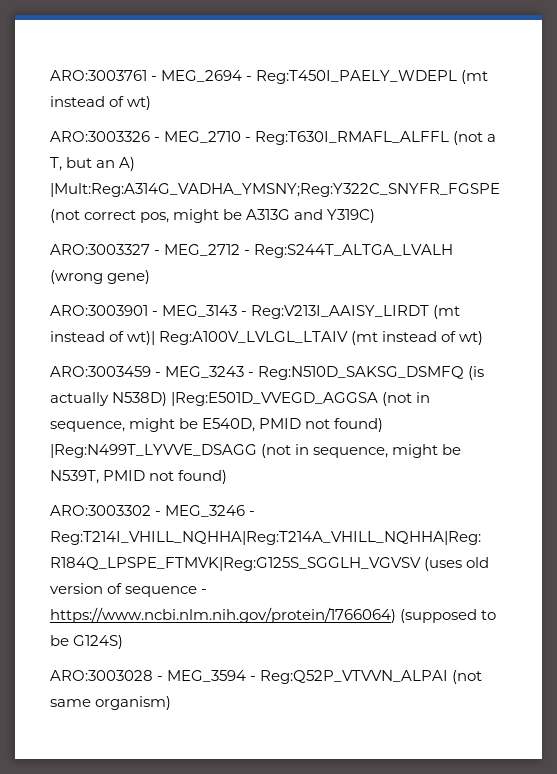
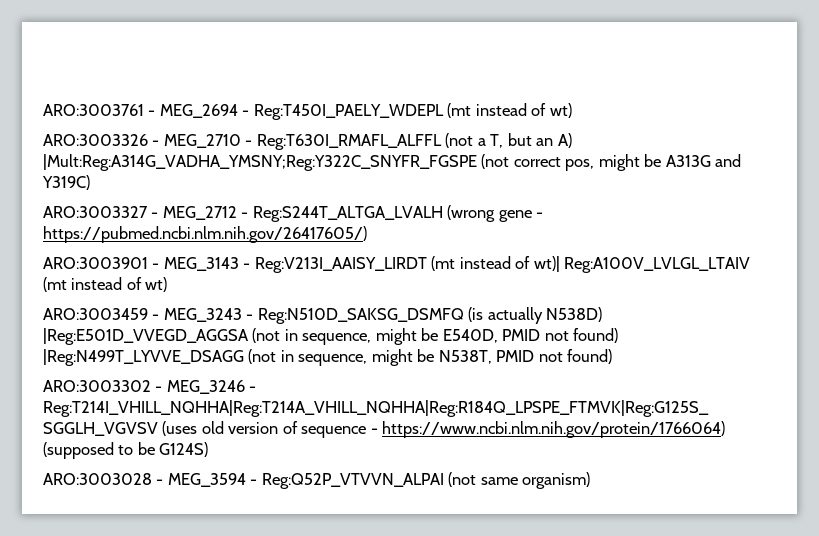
[107,270,151,284] gene) -> [498,210,544,222] [43,226,367,243] gene - https://pubmed.ncbi.nlm.nih.gov/26417605/)
[50,470,99,484] N539T, -> [438,350,492,364] N538T,

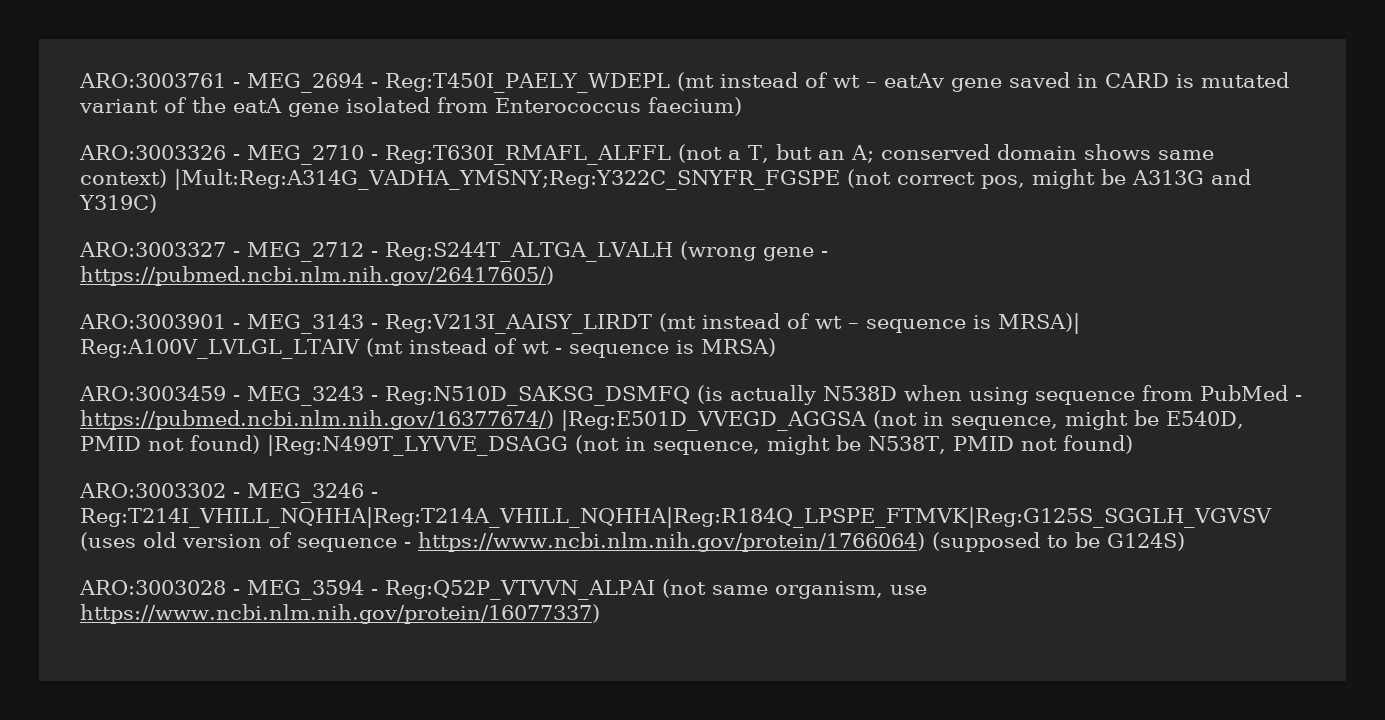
[549,103,572,118] wt) -> [832,72,1289,92] [79,97,742,117] wt – eatAv gene saved in CARD is mutated variant of the eatA gene isolated from Enterococcus faecium)
[557,133,572,148] A) -> [850,144,1214,163] [80,169,167,188] A; conserved domain shows same context)
[533,256,751,273] [43,277,168,292] wt)| Reg:A100V_LVLGL_LTAIV (mt instead of wt) -> [815,313,1080,334] [80,338,776,359] wt – sequence is MRSA)| Reg:A100V_LVLGL_LTAIV (mt instead of wt - sequence is MRSA)
[546,307,603,322] N538D) -> [823,385,1302,405] [80,410,554,430] N538D when using sequence from PubMed - https://pubmed.ncbi.nlm.nih.gov/16377674/)
[522,472,591,489] organism) -> [774,581,927,599] [80,604,600,624] organism, use https://www.ncbi.nlm.nih.gov/protein/16077337)

